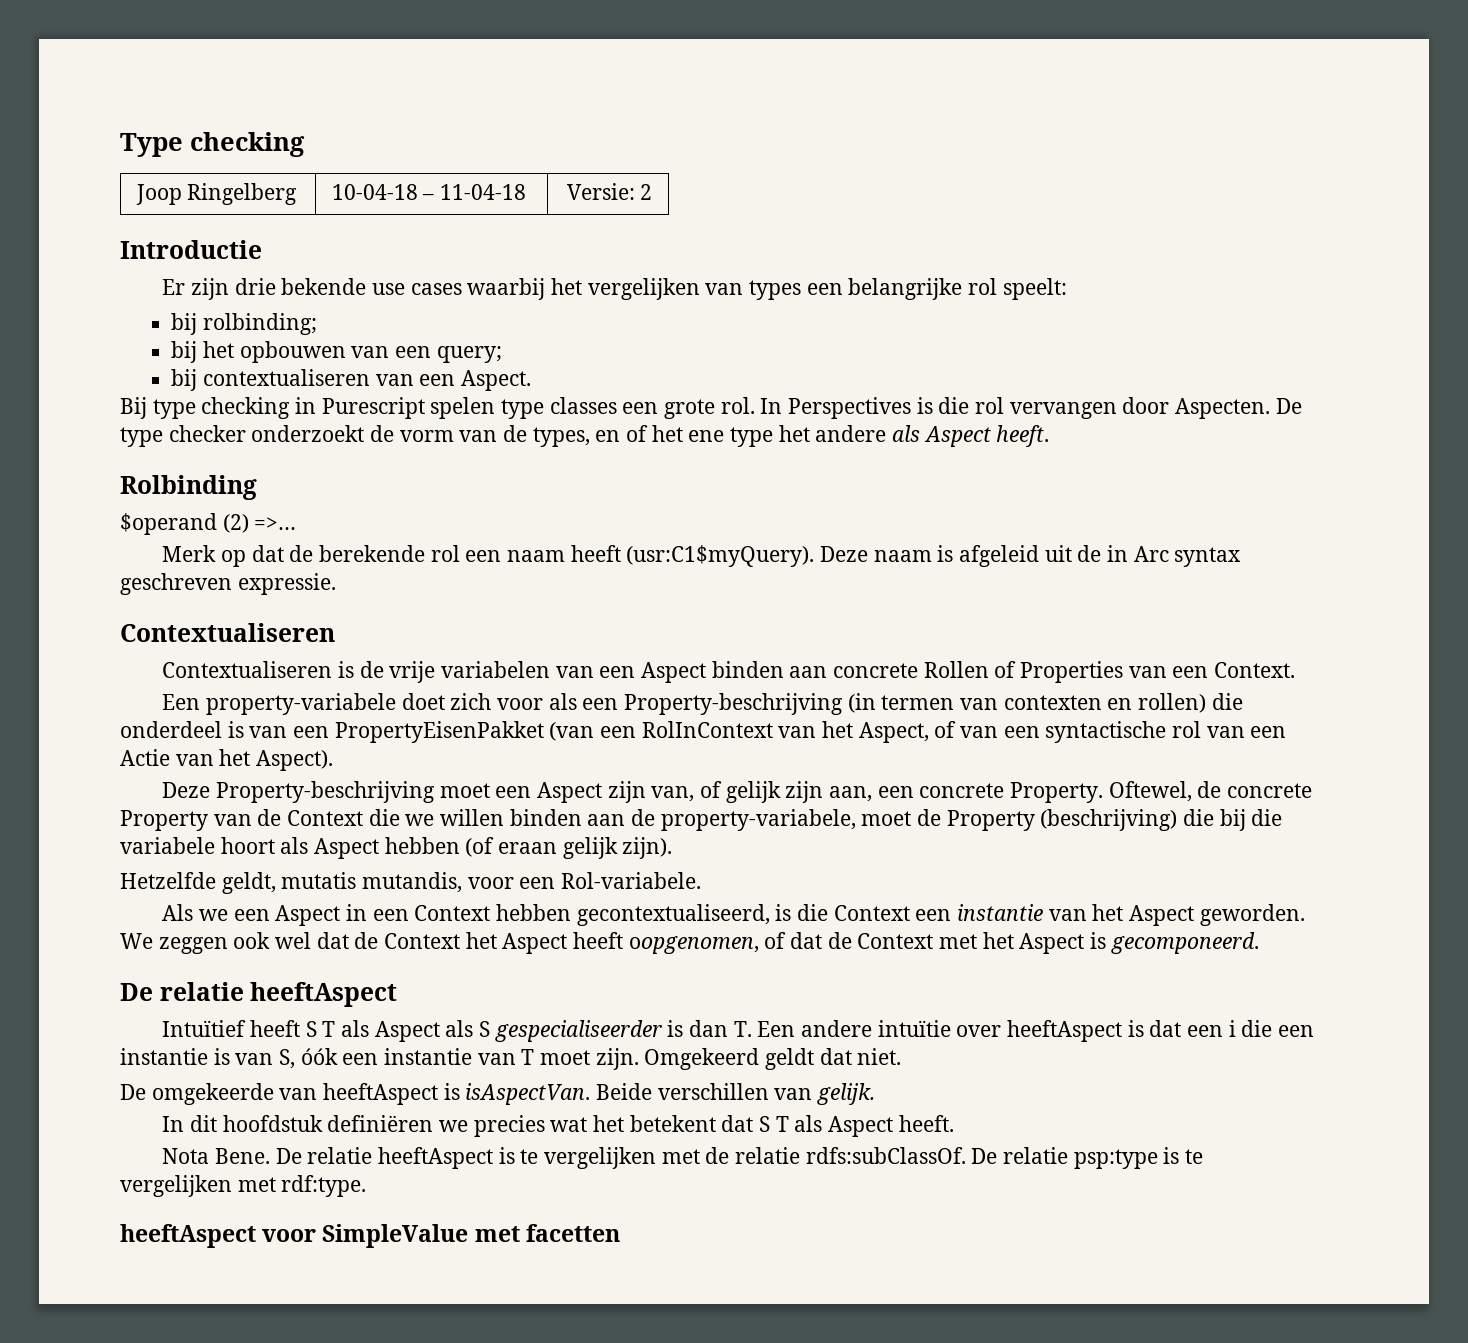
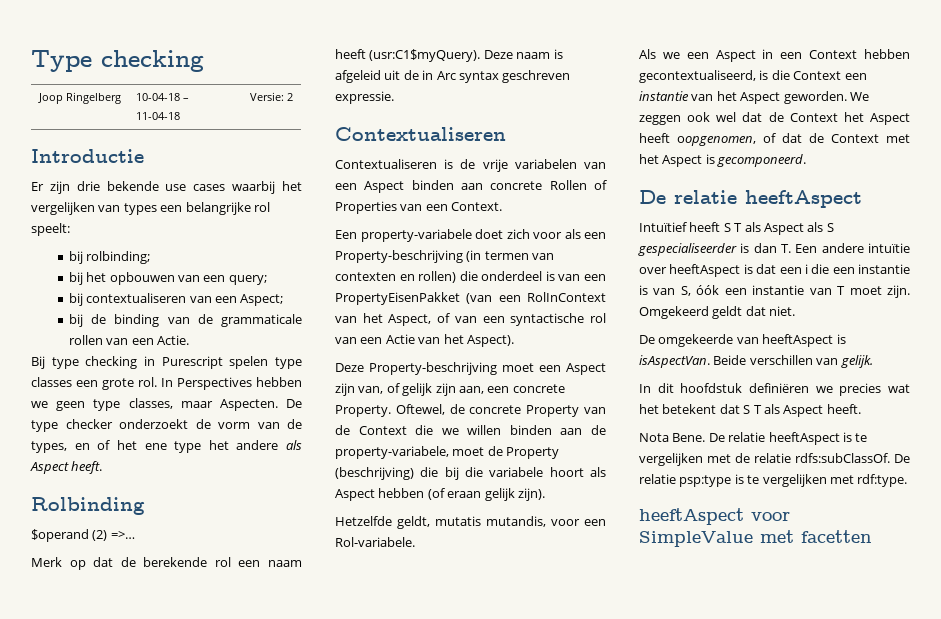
[460,370,531,391] Aspect. -> [240,294,284,306] [68,314,302,327] [68,335,189,345] Aspect; // bij de binding van de grammaticale rollen van een Actie.
[916,397,1170,419] is die rol vervangen door -> [256,377,302,387] [31,398,213,411] hebben we geen type classes, maar

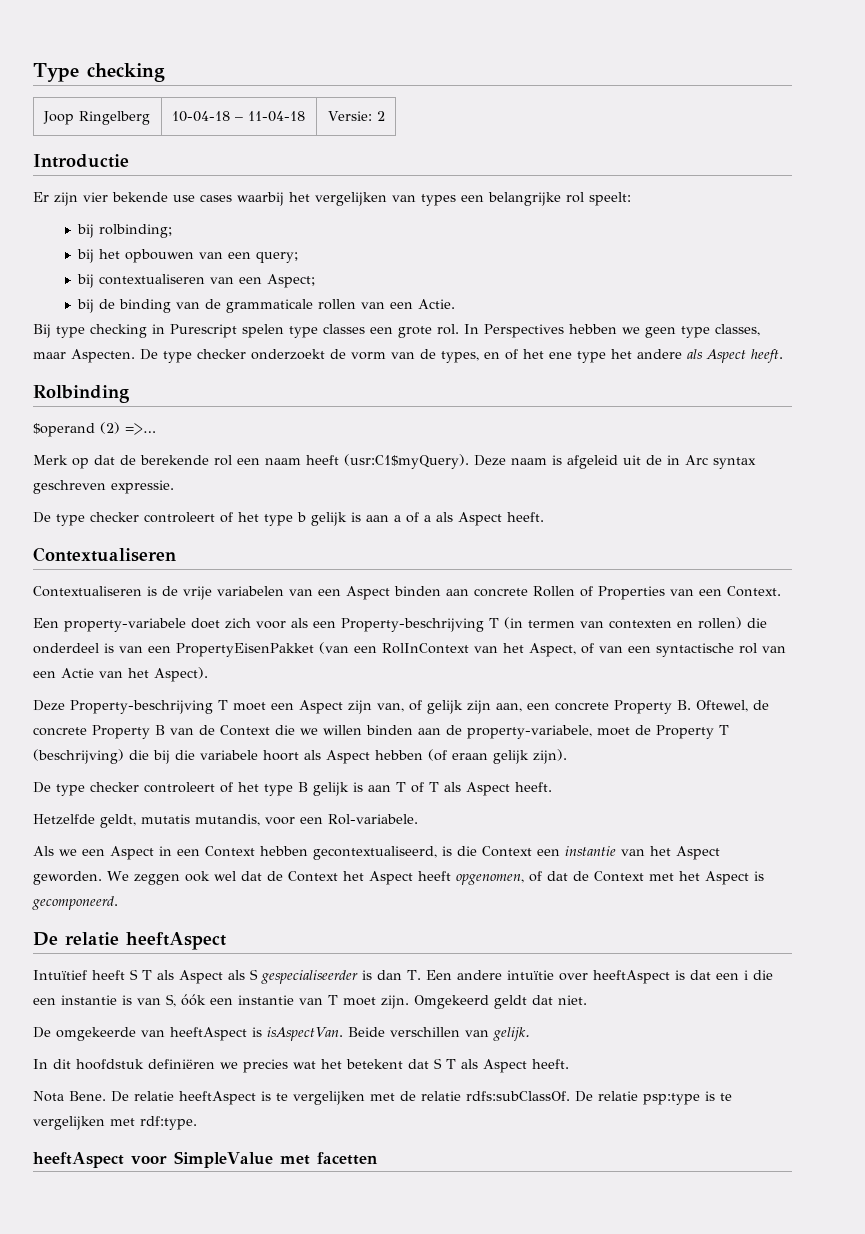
[76,181,100,191] drie -> [83,192,108,202] vier
(394, 97) none -> [33,512,544,526] // De type checker controleert of het type b gelijk is aan a of a als Aspect heeft.
(463, 256) none -> [489,618,499,628] T
(497, 368) none -> [218,700,228,710] T
[335,405,391,417] Property. -> [614,700,691,714] Property B.
(580, 411) none -> [155,725,165,735] B
(560, 453) none -> [719,725,729,735] T
(545, 494) none -> [33,782,552,796] // De type checker controleert of het type B gelijk is aan T of T als Aspect heeft.
[677,136,756,146] oopgenomen, -> [455,874,524,885] opgenomen,

